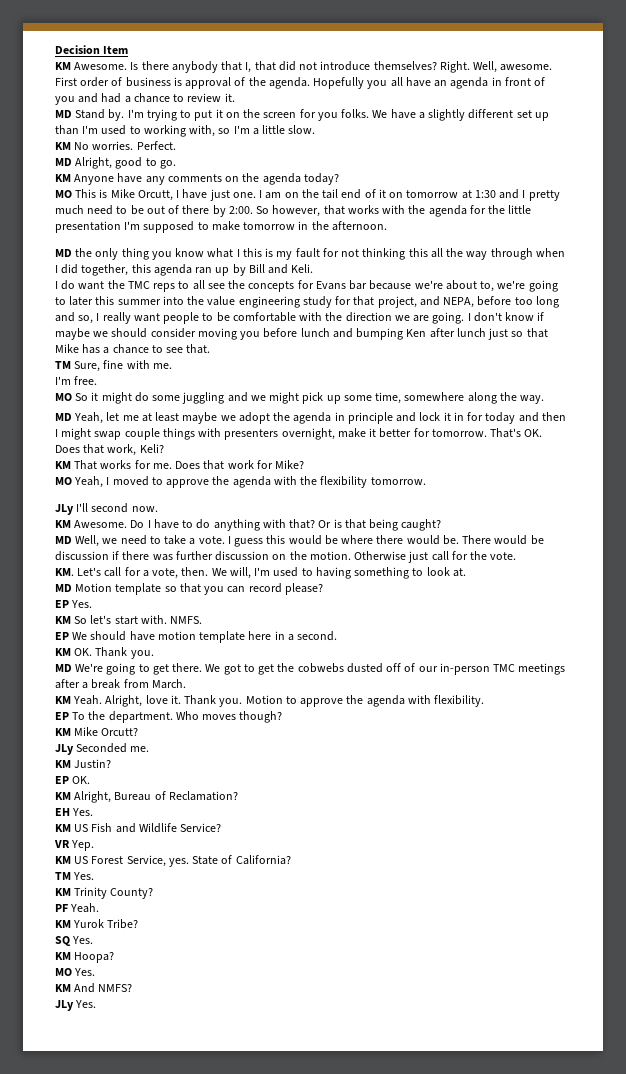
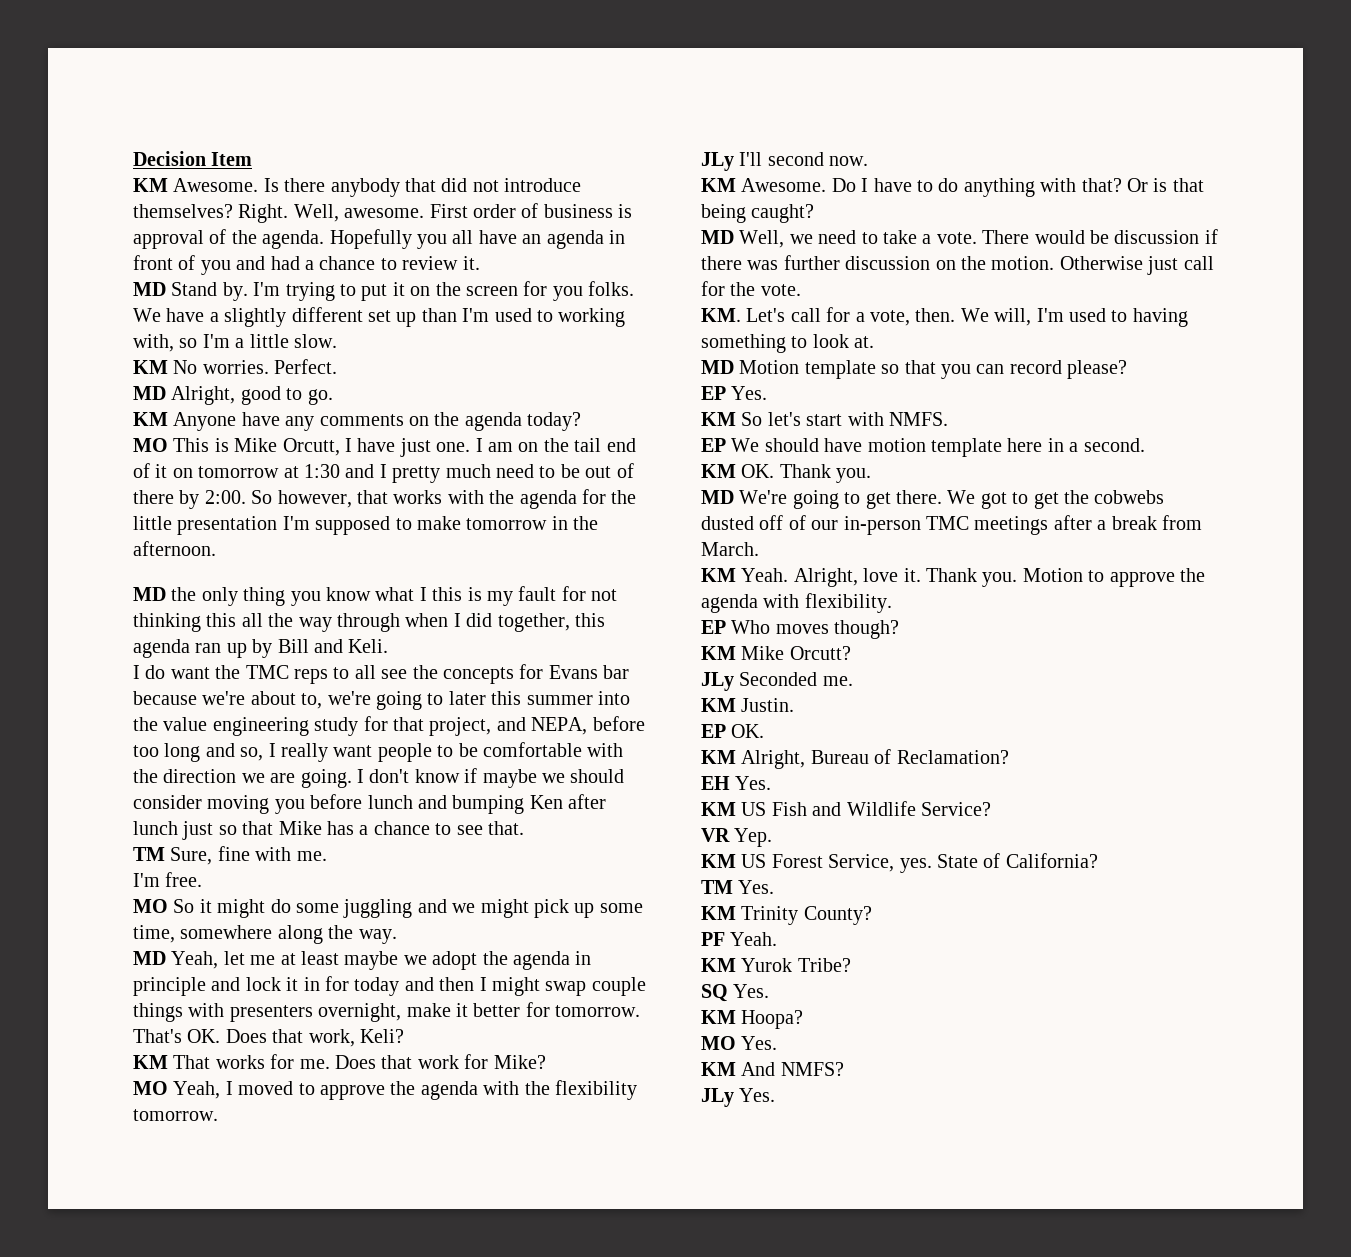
[245,61,276,73] I, that -> (436, 185) none
[227,535,459,547] I guess this would be where there would be. -> (977, 238) none
[140,615,167,624] with. -> [847,412,884,426] with
[72,711,173,723] To the department. -> (726, 627) none
[74,759,112,768] Justin? -> [741,698,795,712] Justin.

